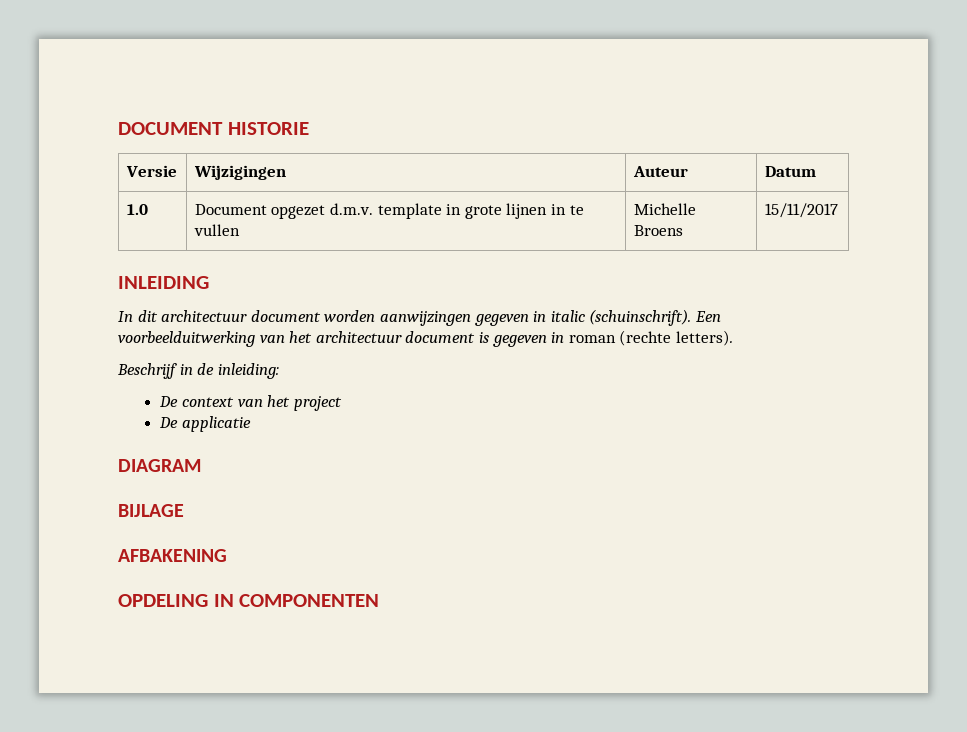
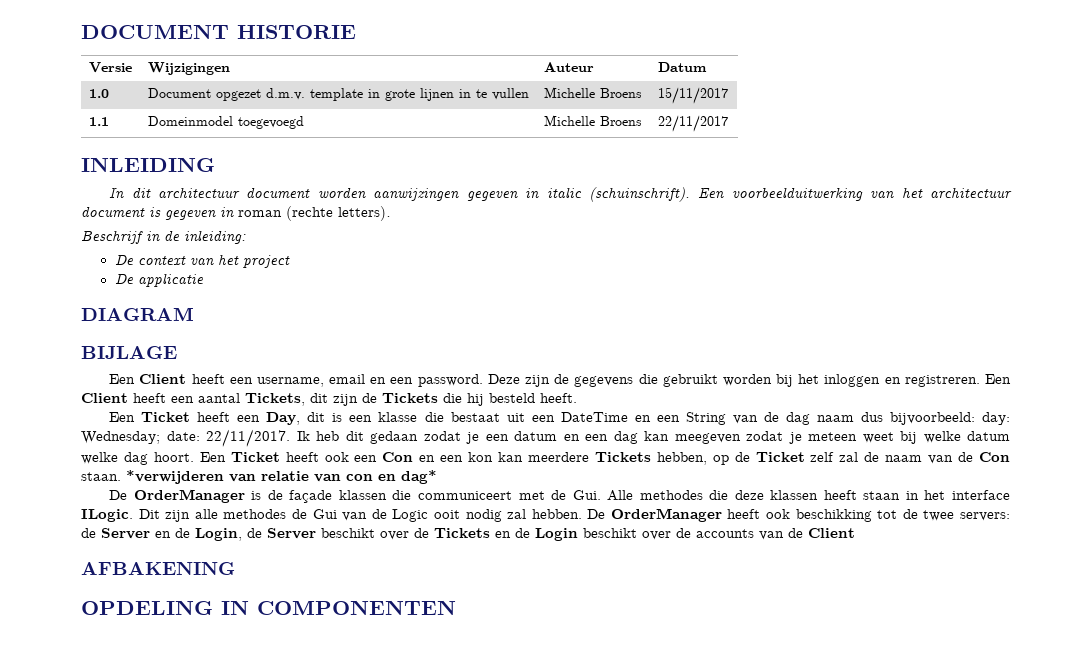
(838, 210) none -> [88,117,109,126] [147,116,304,129] [543,115,642,126] [657,115,728,132] // 1.1 | Domeinmodel toegevoegd | Michelle Broens | 22/11/2017
(184, 510) none -> [109,374,1011,387] [81,393,577,406] [109,412,1011,425] [81,429,1010,447] [81,452,1010,465] [81,470,437,484] [109,489,1011,503] [81,508,1010,522] [81,528,855,541] // Een Client heeft een username, email en een password. Deze zijn de gegevens die gebruikt worden bij het inloggen en registreren. Een Client heeft een aantal Tickets, dit zijn de Tickets die hij besteld heeft. // Een Ticket heeft een Day, dit is een klasse die bestaat uit een DateTime en een String van de dag naam dus bijvoorbeeld: day: Wednesday; date: 22/11/2017. Ik heb dit gedaan zodat je een datum en een dag kan meegeven zodat je meteen weet bij welke datum welke dag hoort. Een Ticket heeft ook een Con en een kon kan meerdere Tickets hebben, op de Ticket zelf zal de naam van de Con staan. *verwijderen van relatie van con en dag* // De OrderManager is de façade klassen die communiceert met de Gui. Alle methodes die deze klassen heeft staan in het interface ILogic. Dit zijn alle methodes de Gui van de Logic ooit nodig zal hebben. De OrderManager heeft ook beschikking tot de twee servers: de Server en de Login, de Server beschikt over de Tickets en de Login beschikt over de accounts van de Client

